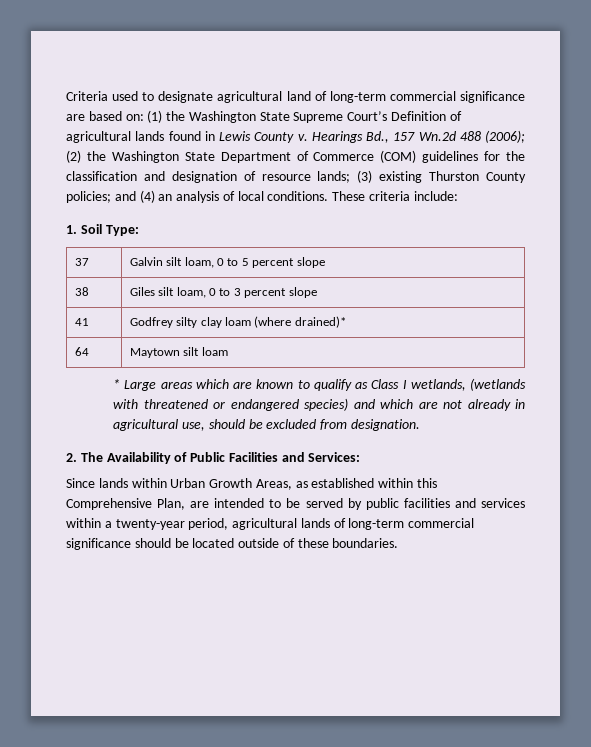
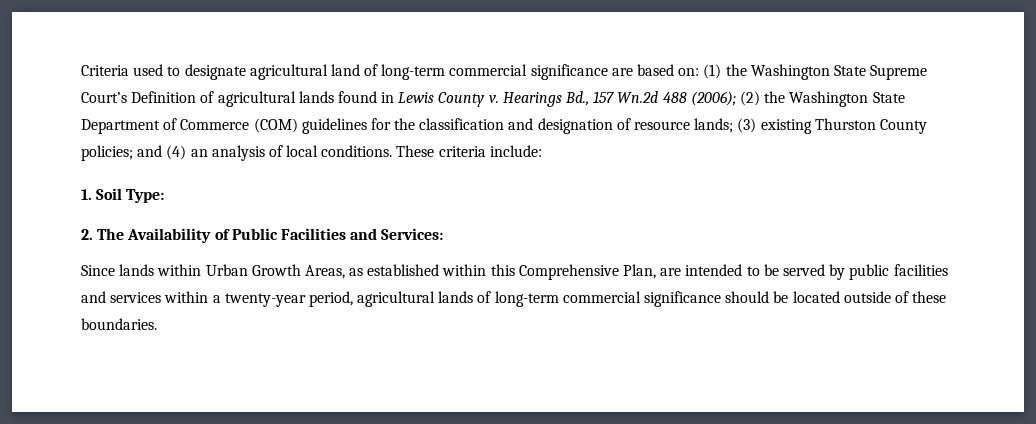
[74,258,89,266] [129,257,325,268] [74,287,89,296] [129,287,317,298] [74,318,89,326] [129,316,346,328] [74,347,89,356] [129,347,228,358] [113,378,526,391] [113,398,525,411] [113,419,420,431] // 37 | Galvin silt loam, 0 to 5 percent slope // 38 | Giles silt loam, 0 to 3 percent slope // 41 | Godfrey silty clay loam (where drained)* // 64 | Maytown silt loam // * Large areas which are known to qualify as Class I wetlands, (wetlands with threatened or endangered species) and which are not already in agricultural use, should be excluded from designation. -> (165, 196) none

